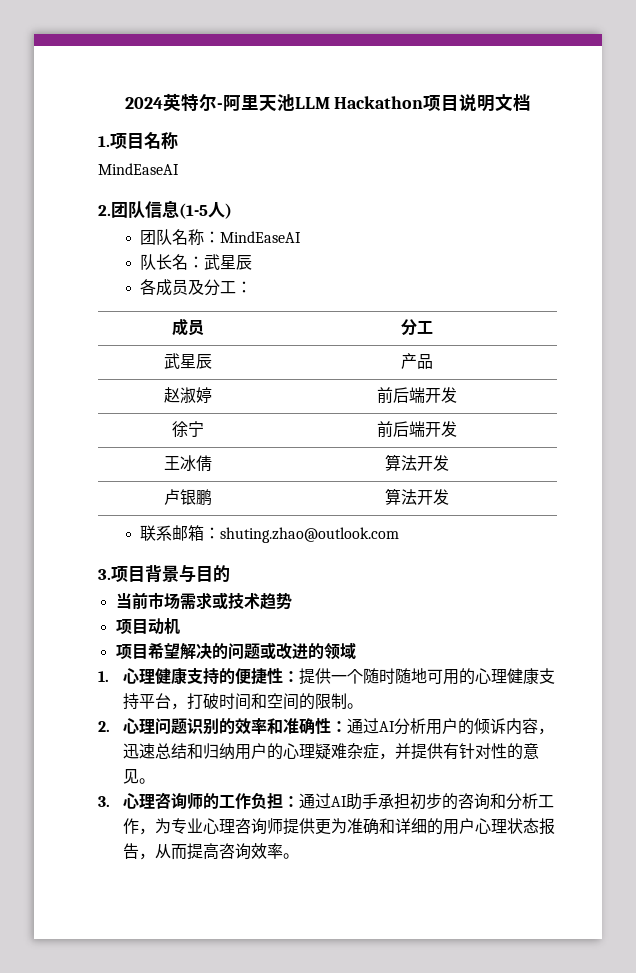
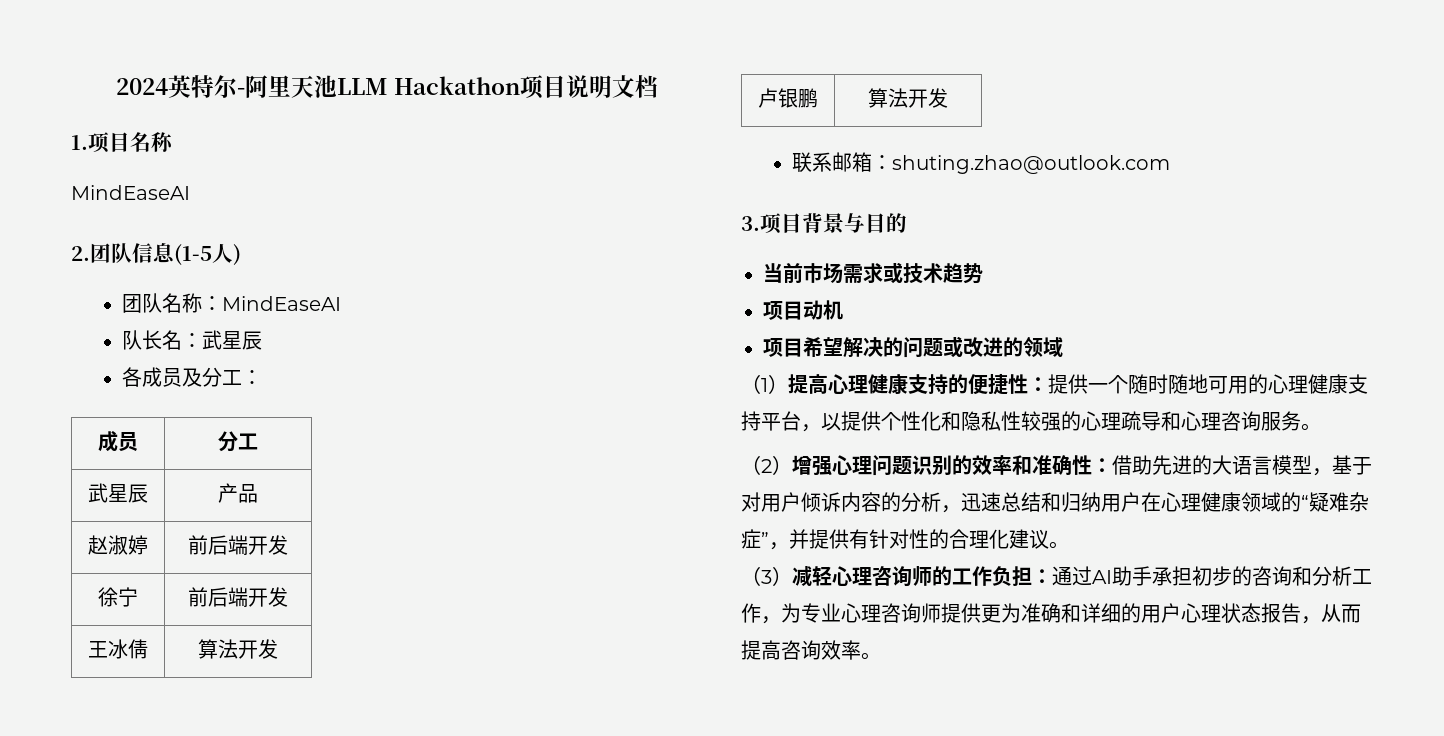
[98,671,109,682] 1. -> [741,374,828,394] （1）提高
[186,693,363,710] [98,721,110,732] 打破时间和空间的限制。 // 2. -> [821,411,1321,431] [741,455,832,476] 以提供个性化和隐私性较强的心理疏导和心理咨询服务。 // （2）增强
[346,718,474,735] 通过AI分析用户的 -> [1112,455,1372,476] [741,492,801,512] 借助先进的大语言模型，基于对用户
(538, 726) none -> [881,492,941,512] 的分析
[266,743,315,760] 的心理 -> [1141,492,1309,512] 在心理健康领域的“
(379, 751) none -> [761,532,769,547] ”
[522,743,539,759] [122,769,155,784] [98,796,110,807] 意见。 // 3. -> [949,529,1069,549] [741,566,832,586] 合理化建议。 // （3）减轻

